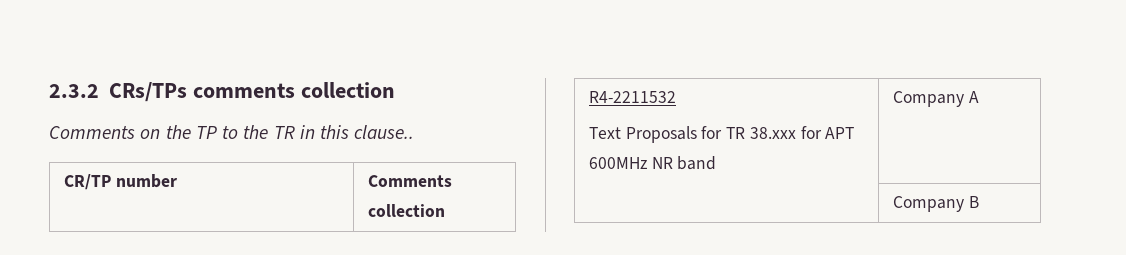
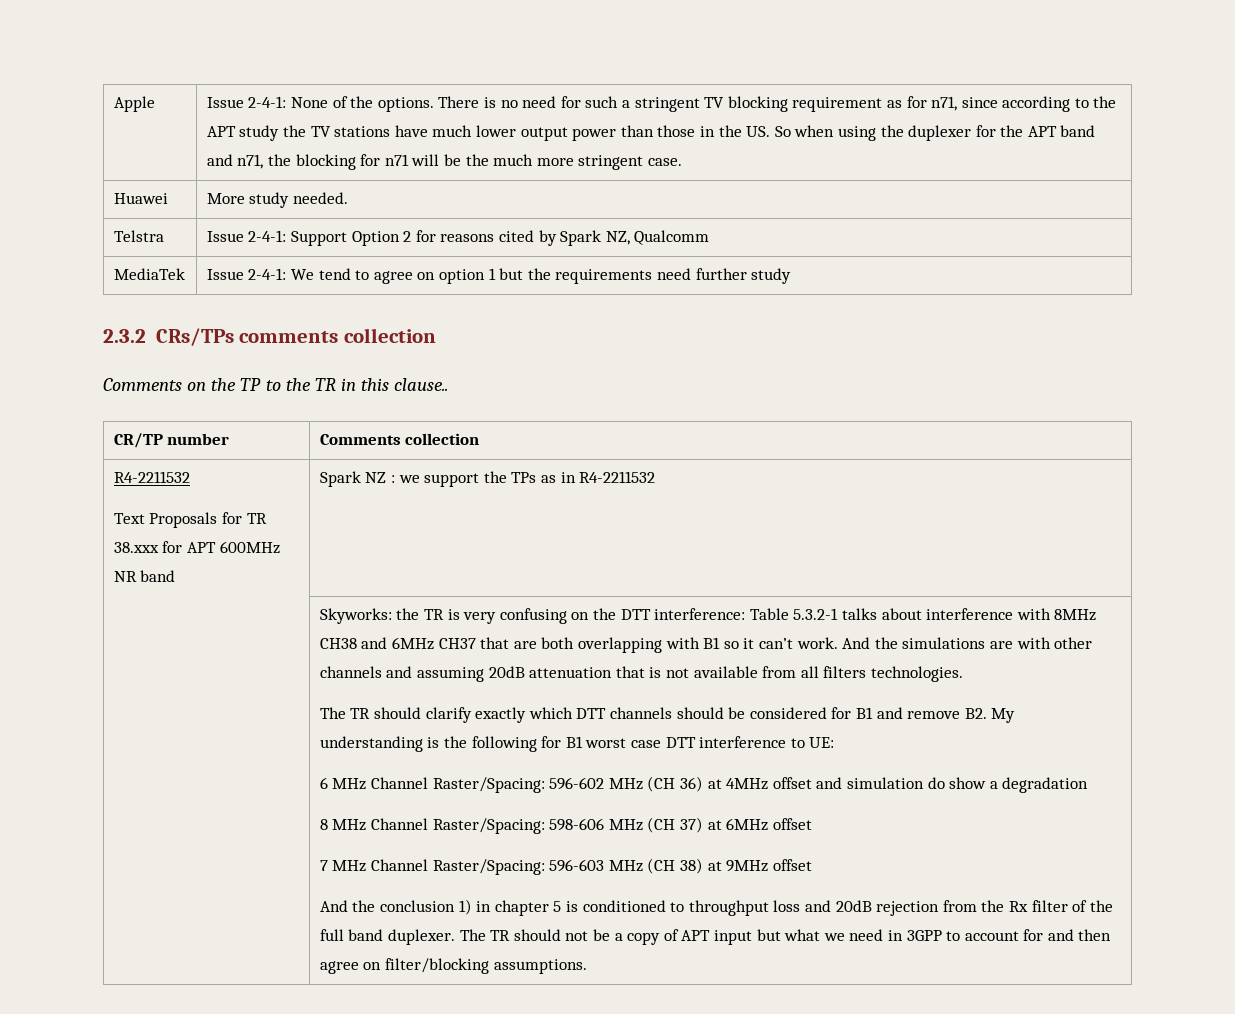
(49, 91) none -> [113,96,155,112] [206,96,1117,112] [206,125,1096,141] [206,154,682,170] [113,193,168,204] [206,192,349,208] [113,230,164,242] [206,230,710,246] [113,268,185,280] [206,268,792,284] Apple | Issue 2-4-1: None of the options. There is no need for such a stringent TV blocking requirement as for n71, since according to the APT study the TV stations have much lower output power than those in the US. So when using the duplexer for the APT band and n71, the blocking for n71 will be the much more stringent case. // Huawei | More study needed. // Telstra | Issue 2-4-1: Support Option 2 for reasons cited by Spark NZ, Qualcomm // MediaTek | Issue 2-4-1: We tend to agree on option 1 but the requirements need further study //
[893,91,979,107] [893,196,979,212] Company A // | Company B -> [319,471,656,487] [319,608,1097,624] [319,637,1093,653] [319,666,963,682] [319,707,1016,723] [319,736,835,752] [319,776,1089,793] [319,817,812,834] [319,858,812,875] [319,899,1113,916] [319,929,1112,945] [319,958,587,974] Spark NZ : we support the TPs as in R4-2211532 // | Skyworks: the TR is very confusing on the DTT interference: Table 5.3.2-1 talks about interference with 8MHz CH38 and 6MHz CH37 that are both overlapping with B1 so it can’t work. And the simulations are with other channels and assuming 20dB attenuation that is not available from all filters technologies. // The TR should clarify exactly which DTT channels should be considered for B1 and remove B2. My understanding is the following for B1 worst case DTT interference to UE: // 6 MHz Channel Raster/Spacing: 596-602 MHz (CH 36) at 4MHz offset and simulation do show a degradation // 8 MHz Channel Raster/Spacing: 598-606 MHz (CH 37) at 6MHz offset // 7 MHz Channel Raster/Spacing: 596-603 MHz (CH 38) at 9MHz offset // And the conclusion 1) in chapter 5 is conditioned to throughput loss and 20dB rejection from the Rx filter of the full band duplexer. The TR should not be a copy of APT input but what we need in 3GPP to account for and then agree on filter/blocking assumptions.

